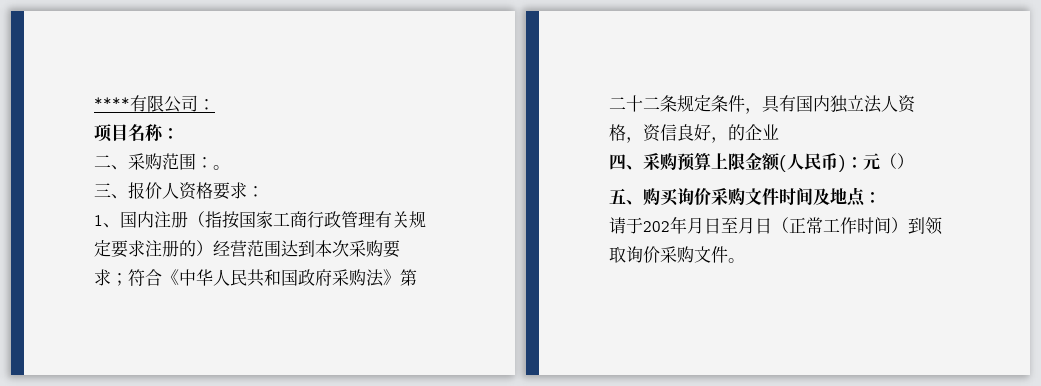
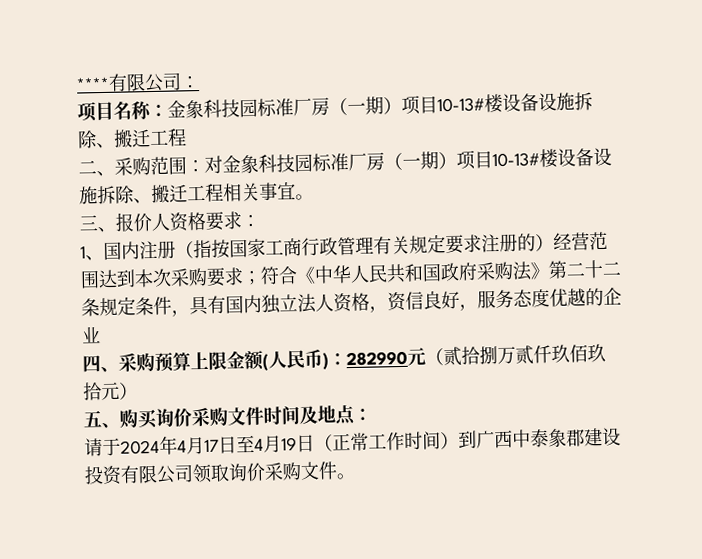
[94,153,213,170] // 二、采购范围： -> [167,92,593,119] [77,128,187,149] [78,147,612,177] [79,182,296,205] 金象科技园标准厂房（一期）项目10-13#楼设备设施拆除、搬迁工程 // 二、采购范围：对金象科技园标准厂房（一期）项目10-13#楼设备设施拆除、搬迁工程相关事宜
(728, 140) none -> [477,288,586,309] 服务态度优越
[863,153,897,170] 元（ -> [346,343,606,367] [83,381,120,401] 282990元（贰拾捌万贰仟玖佰玖拾元
[643,216,755,234] 202年月日至月 -> [120,434,297,455] 2024年4月17日至4月19
(925, 225) none -> [476,427,621,449] [84,464,194,486] 广西中泰象郡建设投资有限公司

